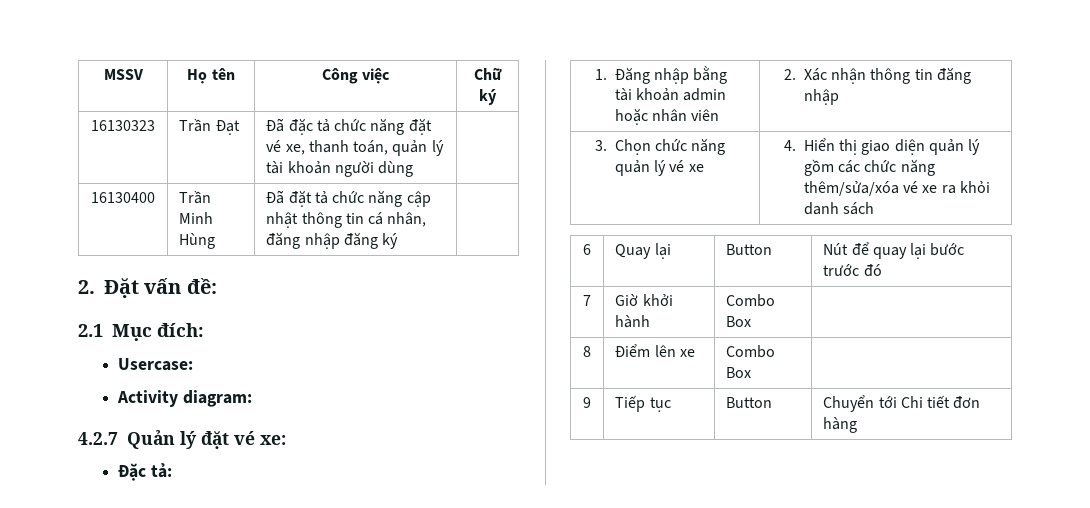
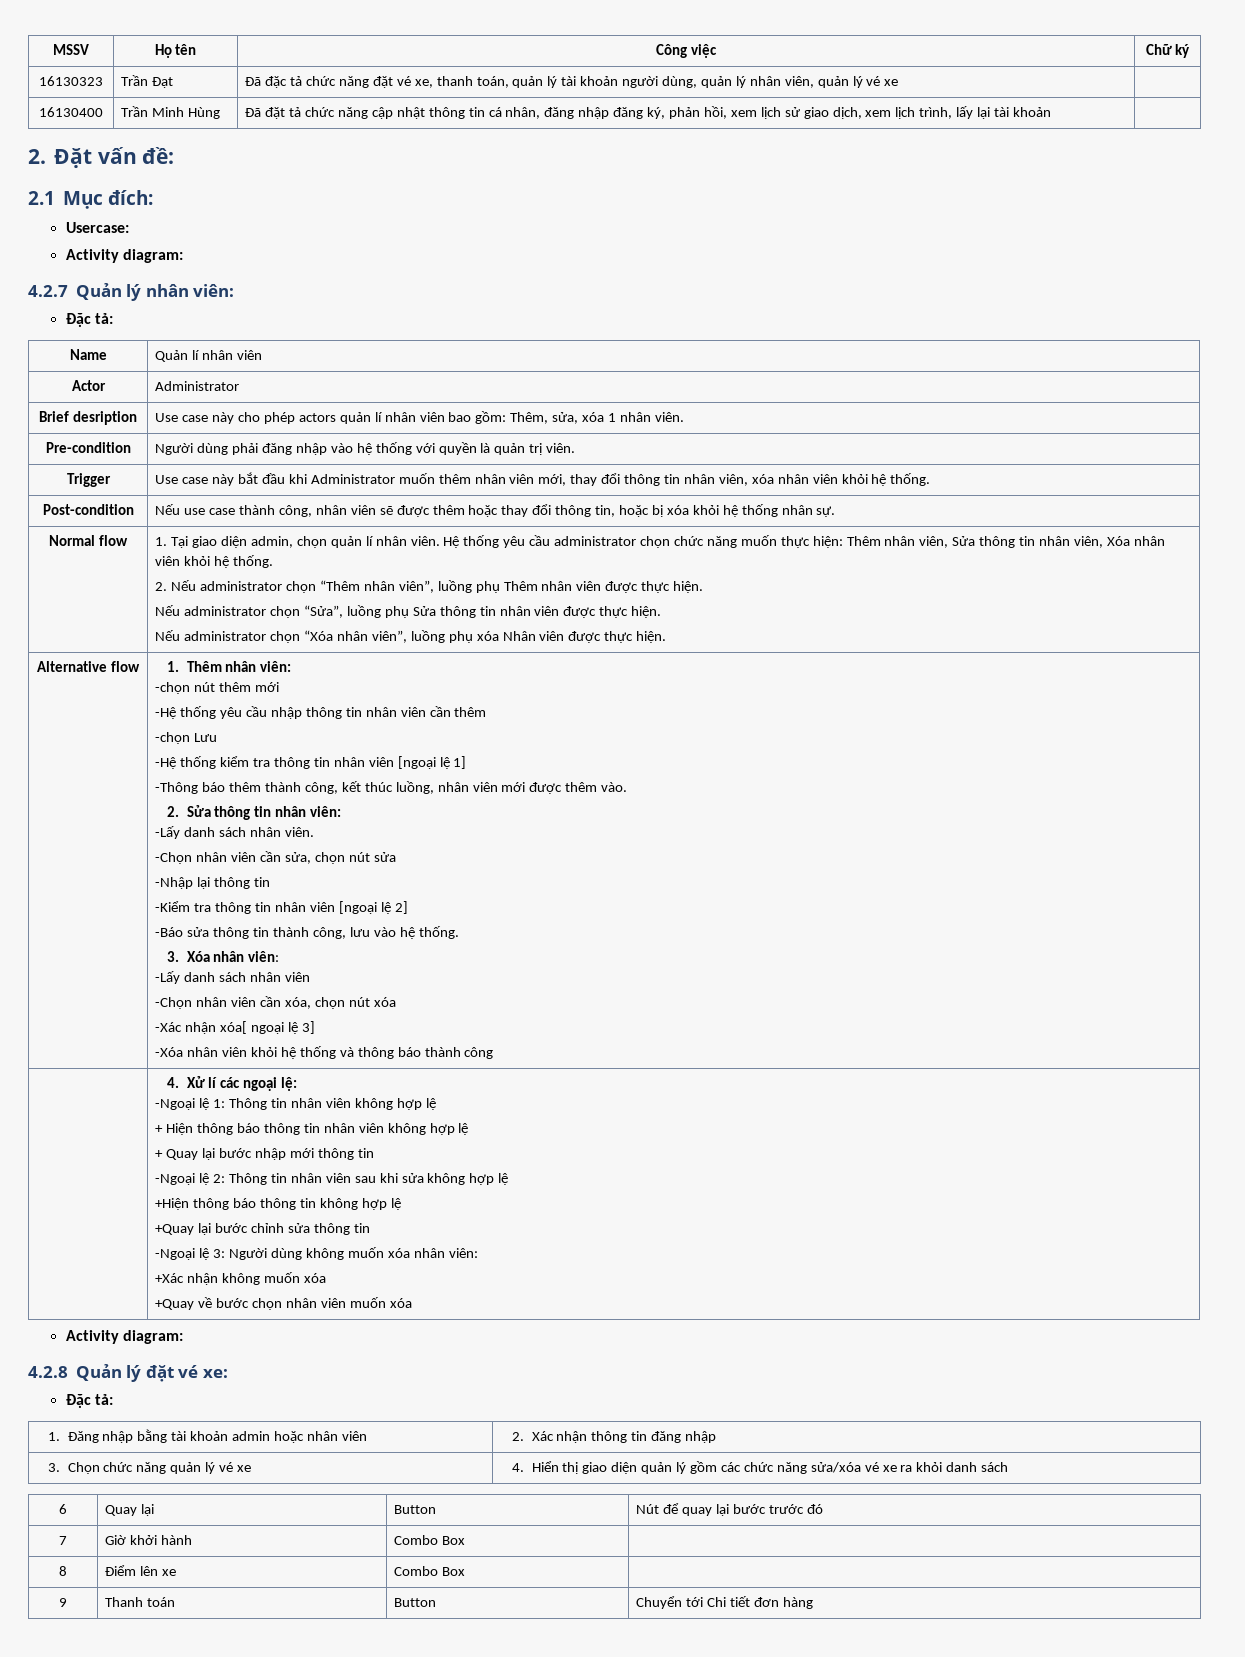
[378,161,414,177] dùng -> [662,76,899,88] dùng, quản lý nhân viên, quản lý vé xe
[382,233,399,249] ký -> [647,106,1051,119] ký, phản hồi, xem lịch sử giao dịch, xem lịch trình, lấy lại tài khoản
(197, 440) none -> [145,284,235,297] [65,313,113,327] [69,349,107,360] [155,350,263,362] [71,380,106,391] [155,381,240,391] [39,411,137,425] [155,411,684,424] [45,442,131,453] [155,442,576,455] [66,473,111,487] [155,472,931,486] [42,504,134,515] [155,504,836,517] [49,535,128,546] [155,535,1165,548] [155,555,274,568] [155,580,704,593] [155,605,662,618] [155,630,667,643] [37,661,140,672] [167,661,292,672] [155,682,280,694] [155,706,487,719] [155,732,218,744] [155,756,467,769] [155,781,628,794] [167,805,342,820] [155,826,314,839] [155,851,396,864] [155,877,271,889] [155,901,408,914] [155,926,459,939] [167,951,280,962] [155,971,310,984] [155,996,396,1009] [155,1021,315,1034] [155,1046,494,1059] [167,1076,298,1091] [155,1098,436,1110] [155,1123,469,1135] [155,1148,374,1160] [155,1173,509,1185] [155,1198,401,1210] [155,1223,370,1235] [155,1247,478,1260] [155,1272,326,1285] [155,1297,412,1310] [65,1330,183,1344] [28,1364,142,1382] nhân viên: // Đặc tả: // Name | Quản lí nhân viên // Actor | Administrator // Brief desription | Use case này cho phép actors quản lí nhân viên bao gồm: Thêm, sửa, xóa 1 nhân viên. // Pre-condition | Người dùng phải đăng nhập vào hệ thống với quyền là quản trị viên. // Trigger | Use case này bắt đầu khi Administrator muốn thêm nhân viên mới, thay đổi thông tin nhân viên, xóa nhân viên khỏi hệ thống. // Post-condition | Nếu use case thành công, nhân viên sẽ được thêm hoặc thay đổi thông tin, hoặc bị xóa khỏi hệ thống nhân sự. // Normal flow | 1. Tại giao diện admin, chọn quản lí nhân viên. Hệ thống yêu cầu administrator chọn chức năng muốn thực hiện: Thêm nhân viên, Sửa thông tin nhân viên, Xóa nhân viên khỏi hệ thống. // 2. Nếu administrator chọn “Thêm nhân viên”, luồng phụ Thêm nhân viên được thực hiện. // Nếu administrator chọn “Sửa”, luồng phụ Sửa thông tin nhân viên được thực hiện. // Nếu administrator chọn “Xóa nhân viên”, luồng phụ xóa Nhân viên được thực hiện. // Alternative flow | 1. Thêm nhân viên: // -chọn nút thêm mới // -Hệ thống yêu cầu nhập thông tin nhân viên cần thêm // -chọn Lưu // -Hệ thống kiểm tra thông tin nhân viên [ngoại lệ 1] // -Thông báo thêm thành công, kết thúc luồng, nhân viên mới được thêm vào. // 2. Sửa thông tin nhân viên: // -Lấy danh sách nhân viên. // -Chọn nhân viên cần sửa, chọn nút sửa // -Nhập lại thông tin // -Kiểm tra thông tin nhân viên [ngoại lệ 2] // -Báo sửa thông tin thành công, lưu vào hệ thống. // 3. Xóa nhân viên: // -Lấy danh sách nhân viên // -Chọn nhân viên cần xóa, chọn nút xóa // -Xác nhận xóa[ ngoại lệ 3] // -Xóa nhân viên khỏi hệ thống và thông báo thành công // | 4. Xử lí các ngoại lệ: // -Ngoại lệ 1: Thông tin nhân viên không hợp lệ // + Hiện thông báo thông tin nhân viên không hợp lệ // + Quay lại bước nhập mới thông tin // -Ngoại lệ 2: Thông tin nhân viên sau khi sửa không hợp lệ // +Hiện thông báo thông tin không hợp lệ // +Quay lại bước chỉnh sửa thông tin // -Ngoại lệ 3: Người dùng không muốn xóa nhân viên: // +Xác nhận không muốn xóa // +Quay về bước chọn nhân viên muốn xóa // Activity diagram: // 4.2.8 Quản lý
[803,181,899,196] thêm/sửa/xóa -> [810,1462,861,1473] sửa/xóa
[615,395,671,412] Tiếp tục -> [105,1597,176,1607] Thanh toán

